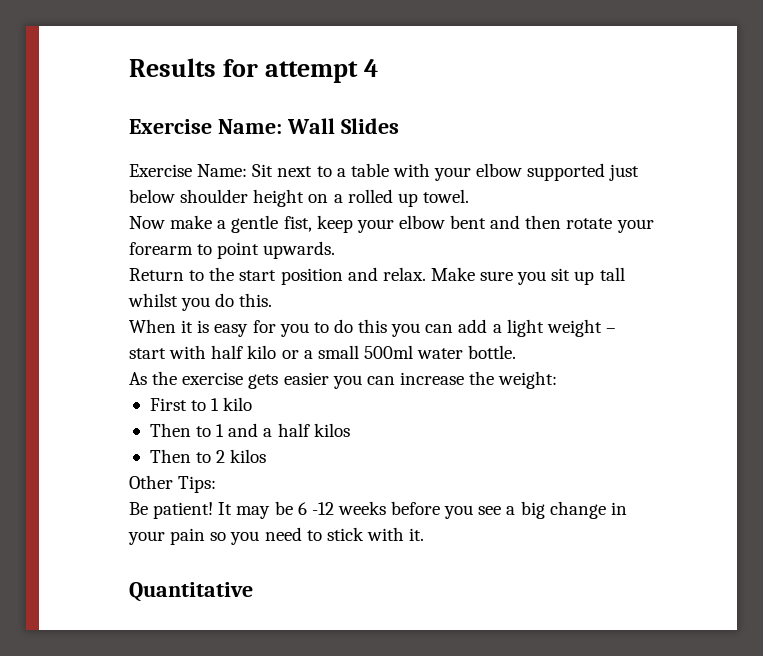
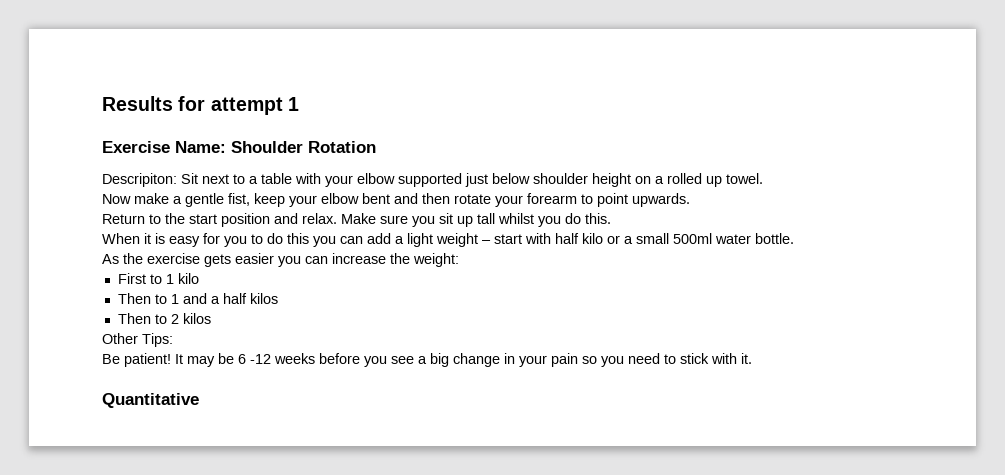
[364,59,379,77] [129,118,399,134] [129,164,248,177] 4 // Exercise Name: Wall Slides // Exercise Name: -> [287,97,299,111] [102,141,376,153] [102,173,177,187] 1 // Exercise Name: Shoulder Rotation // Descripiton:

